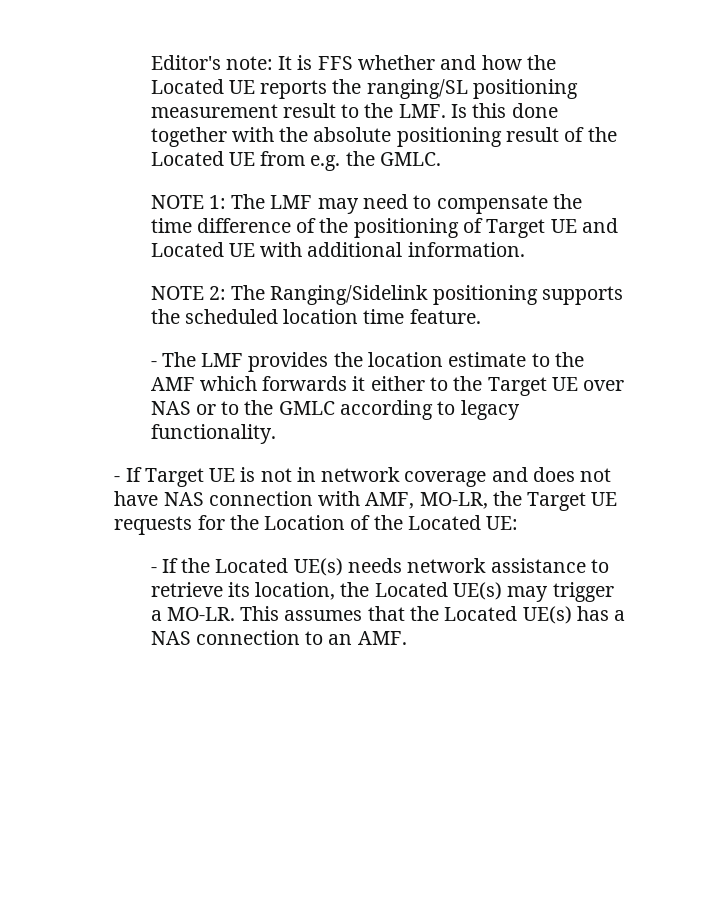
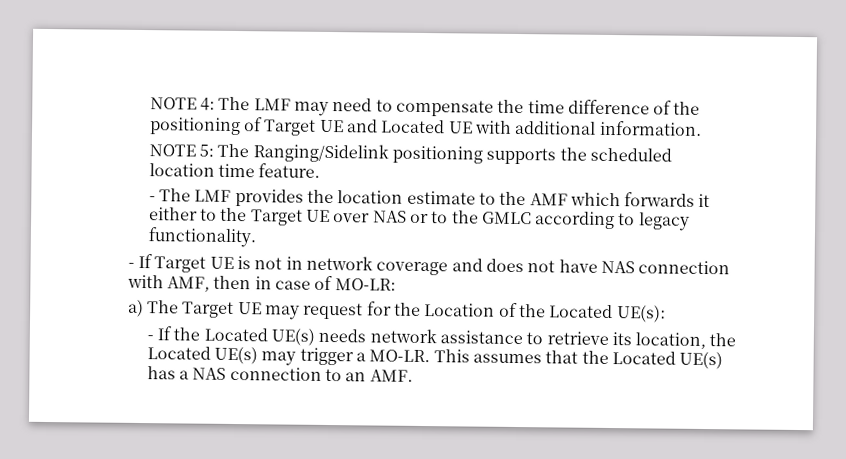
[150,55,556,70] [150,79,579,99] [150,103,558,118] [150,127,617,147] [150,151,442,171] [150,195,226,209] Editor's note: It is FFS whether and how the Located UE reports the ranging/SL positioning measurement result to the LMF. Is this done together with the absolute positioning result of the Located UE from e.g. the GMLC. // NOTE 1: -> [149,97,215,111] NOTE 4:
[208,286,226,300] 2: -> [198,144,214,157] 5:
[419,491,618,511] [114,516,193,535] MO-LR, the Target UE requests -> [213,275,396,291] [127,299,364,320] then in case of MO-LR: // a) The Target UE may request
[486,516,519,530] UE: -> [616,305,666,323] UE(s):

